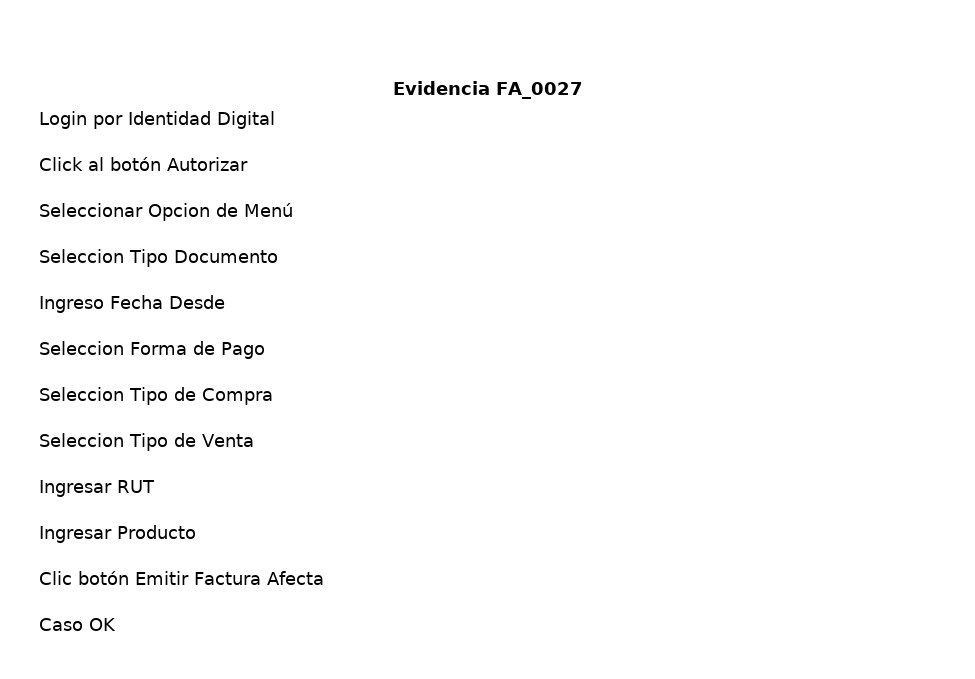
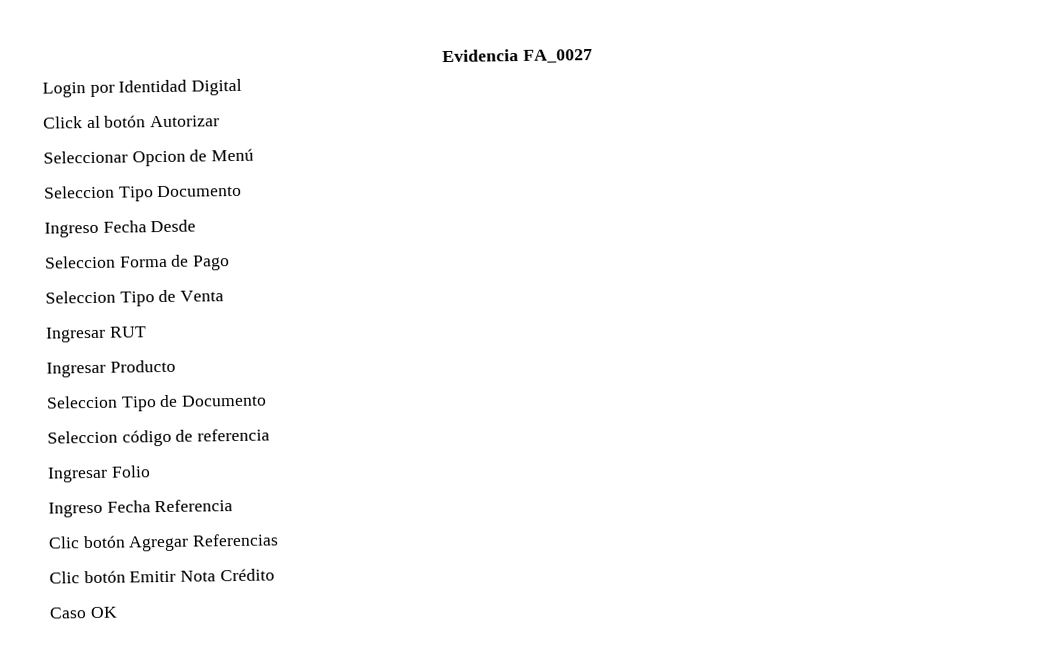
[39,387,273,405] // Seleccion Tipo de Compra -> (231, 263) none
(196, 532) none -> [46,394,268,412] [47,428,271,447] [47,465,151,483] [48,499,234,518] [48,533,280,552] // Seleccion Tipo de Documento // Seleccion código de referencia // Ingresar Folio // Ingreso Fecha Referencia // Clic botón Agregar Referencias
[194,571,324,585] Factura Afecta -> [180,568,275,582] Nota Crédito

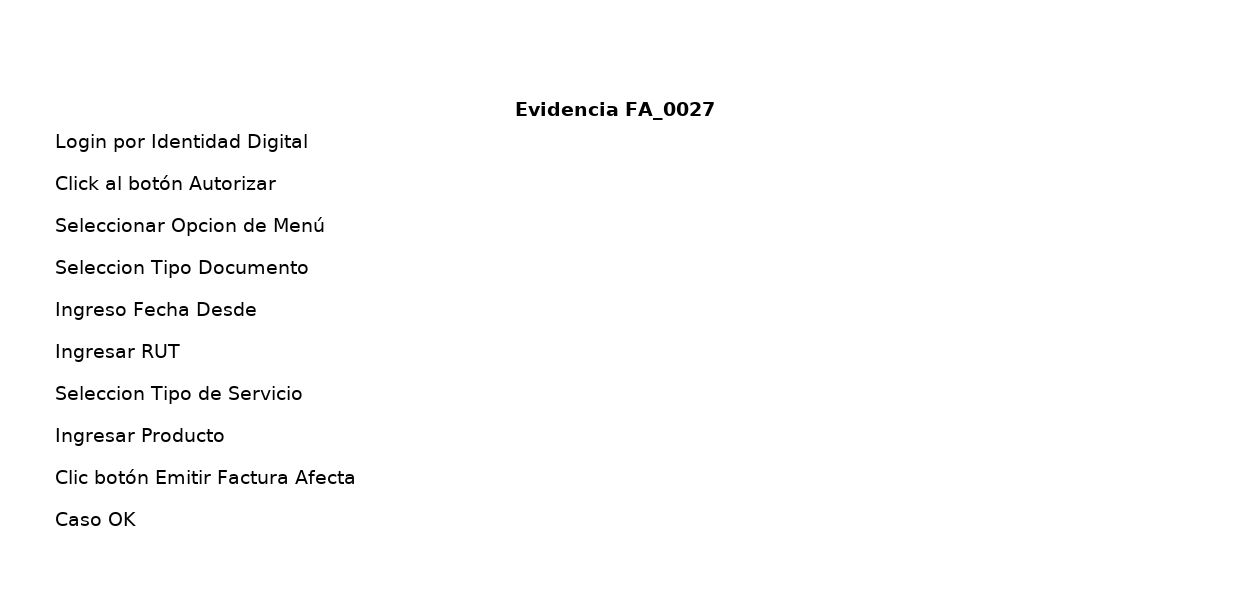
[44,254,231,271] [45,289,225,307] [45,326,147,343] Seleccion Forma de Pago // Seleccion Tipo de Venta // Ingresar RUT -> [55,344,180,362] [55,386,303,404] Ingresar RUT // Seleccion Tipo de Servicio
[46,394,268,412] [47,428,271,447] [47,465,151,483] [48,499,234,518] [48,533,280,552] // Seleccion Tipo de Documento // Seleccion código de referencia // Ingresar Folio // Ingreso Fecha Referencia // Clic botón Agregar Referencias -> (225, 435) none
[180,568,275,582] Nota Crédito -> [217,470,356,484] Factura Afecta

